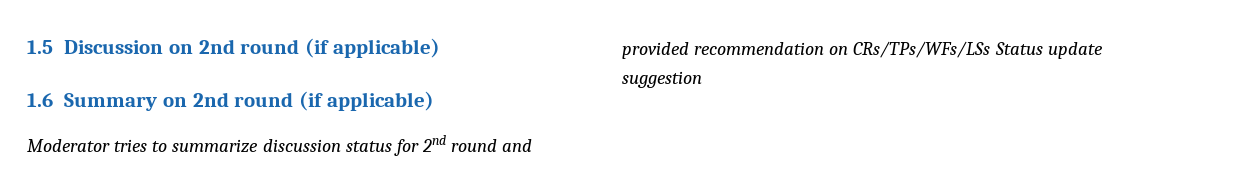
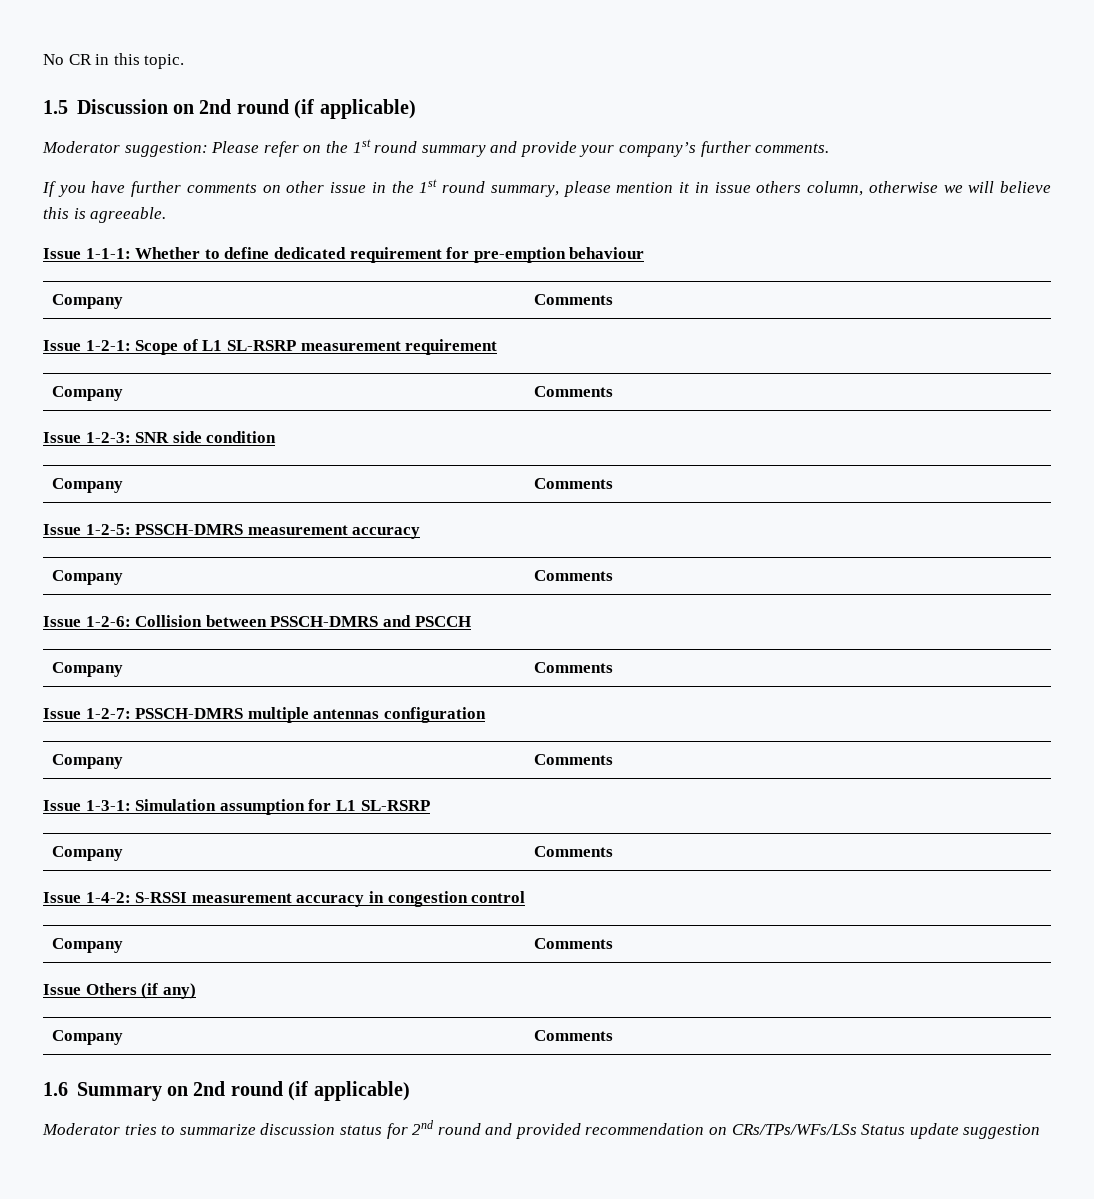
(27, 47) none -> [43,53,185,69] No CR in this topic. //
(440, 48) none -> [42,139,830,157] [42,179,1052,197] [43,207,167,223] [43,247,645,263] [52,294,124,309] [534,294,614,305] [43,339,498,355] [52,386,124,401] [534,386,614,397] [43,431,277,443] [52,478,124,493] [534,478,614,489] [43,524,421,539] [52,570,124,585] [534,570,614,581] [43,615,471,627] [52,662,124,677] [534,662,614,673] [43,707,486,723] [52,754,124,769] [534,754,614,765] [43,799,430,815] [52,846,124,861] [534,846,614,857] [43,891,526,907] [52,938,124,953] [534,938,614,949] [43,983,196,999] [52,1030,124,1045] [534,1030,614,1041] // Moderator suggestion: Please refer on the 1st round summary and provide your company’s further comments. // If you have further comments on other issue in the 1st round summary, please mention it in issue others column, otherwise we will believe this is agreeable. // Issue 1-1-1: Whether to define dedicated requirement for pre-emption behaviour // Company | Comments // Issue 1-2-1: Scope of L1 SL-RSRP measurement requirement // Company | Comments // Issue 1-2-3: SNR side condition // Company | Comments // Issue 1-2-5: PSSCH-DMRS measurement accuracy // Company | Comments // Issue 1-2-6: Collision between PSSCH-DMRS and PSCCH // Company | Comments // Issue 1-2-7: PSSCH-DMRS multiple antennas configuration // Company | Comments // Issue 1-3-1: Simulation assumption for L1 SL-RSRP // Company | Comments // Issue 1-4-2: S-RSSI measurement accuracy in congestion control // Company | Comments // Issue Others (if any) // Company | Comments

